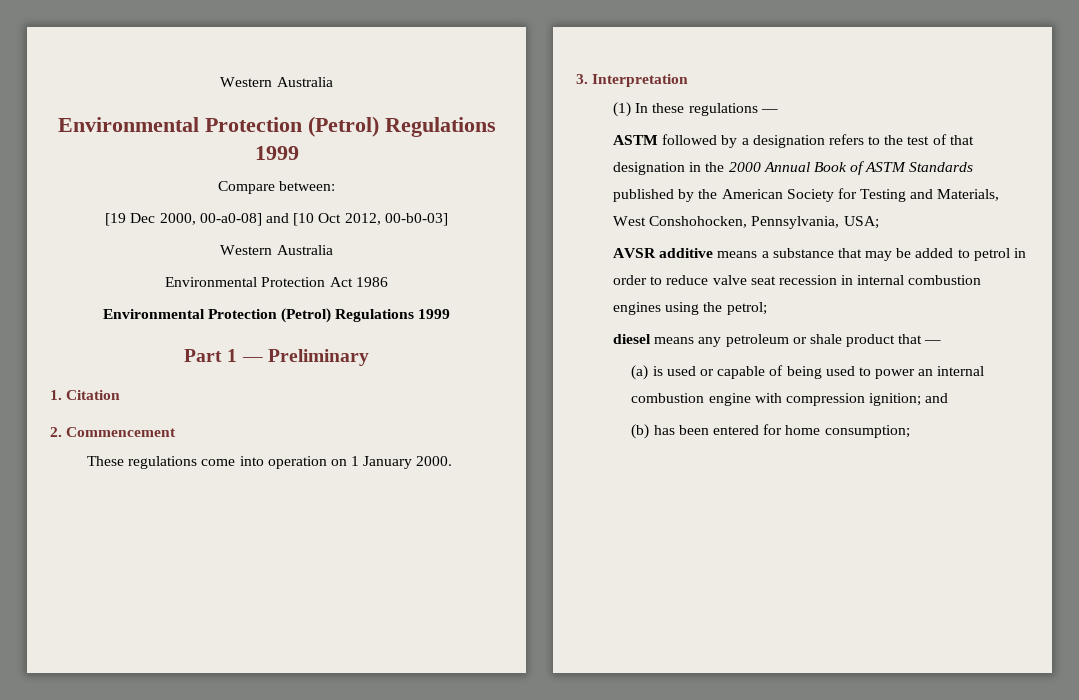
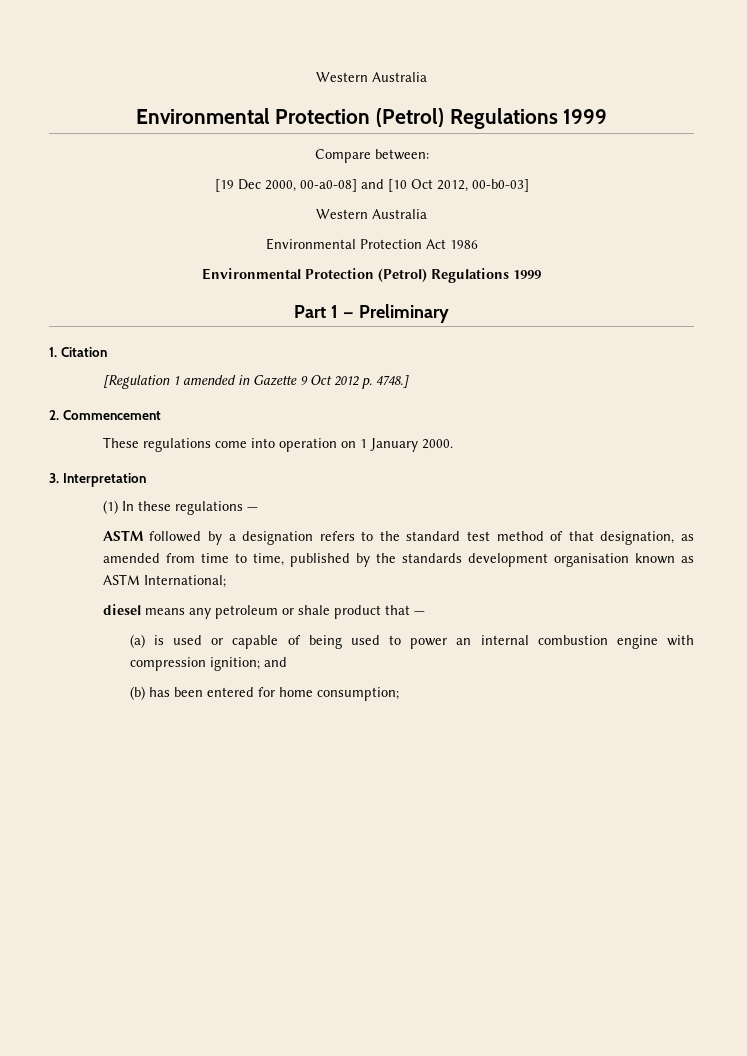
(121, 395) none -> [102,375,409,389] // [Regulation 1 amended in Gazette 9 Oct 2012 p. 4748.]
[907,134,974,145] [612,161,974,175] [612,188,1000,202] [612,216,879,229] [612,248,1027,261] [612,275,982,285] [612,302,767,315] test of that designation in the 2000 Annual Book of ASTM Standards published by the American Society for Testing and Materials, West Conshohocken, Pennsylvania, USA; // AVSR additive means a substance that may be added to petrol in order to reduce valve seat recession in internal combustion engines using the petrol; -> [406,531,694,545] [102,553,694,567] [102,574,226,588] standard test method of that designation, as amended from time to time, published by the standards development organisation known as ASTM International;

